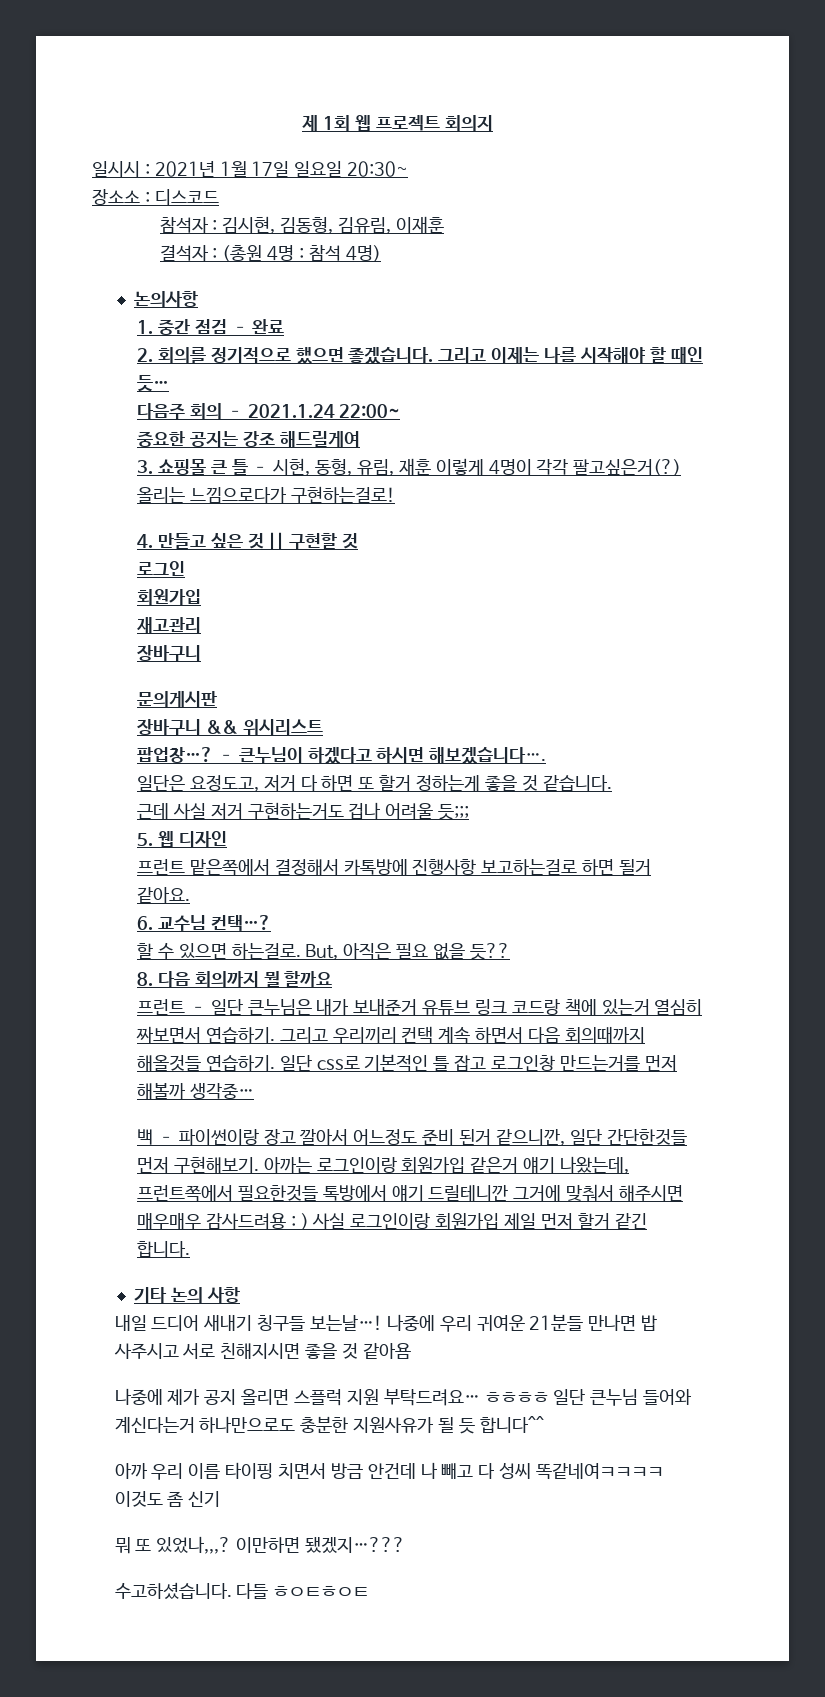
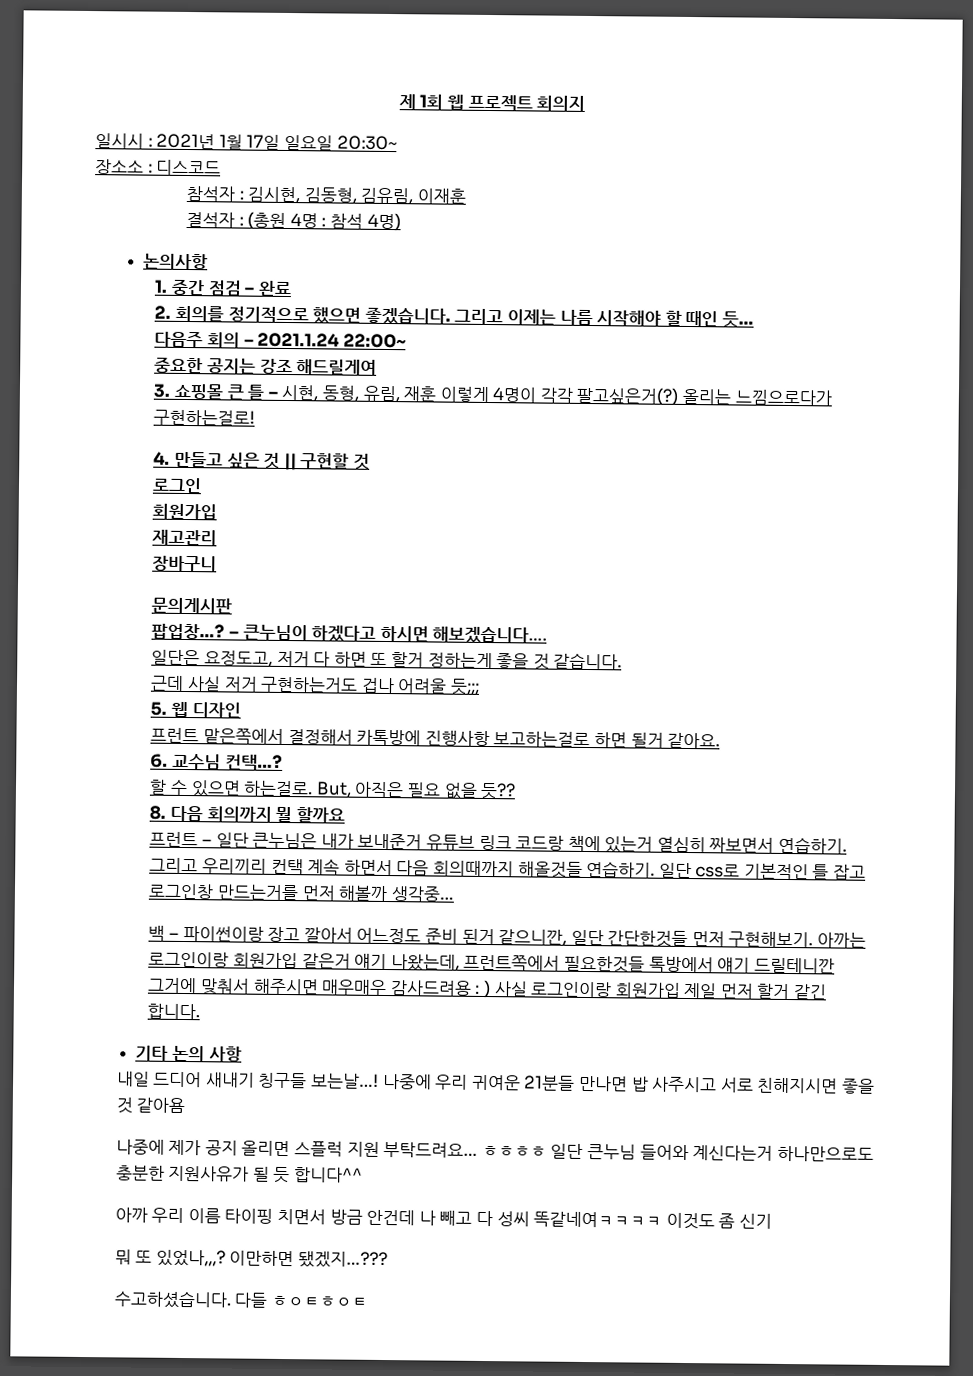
[137,719,323,736] // 장바구니 && 위시리스트 -> (233, 605) none

